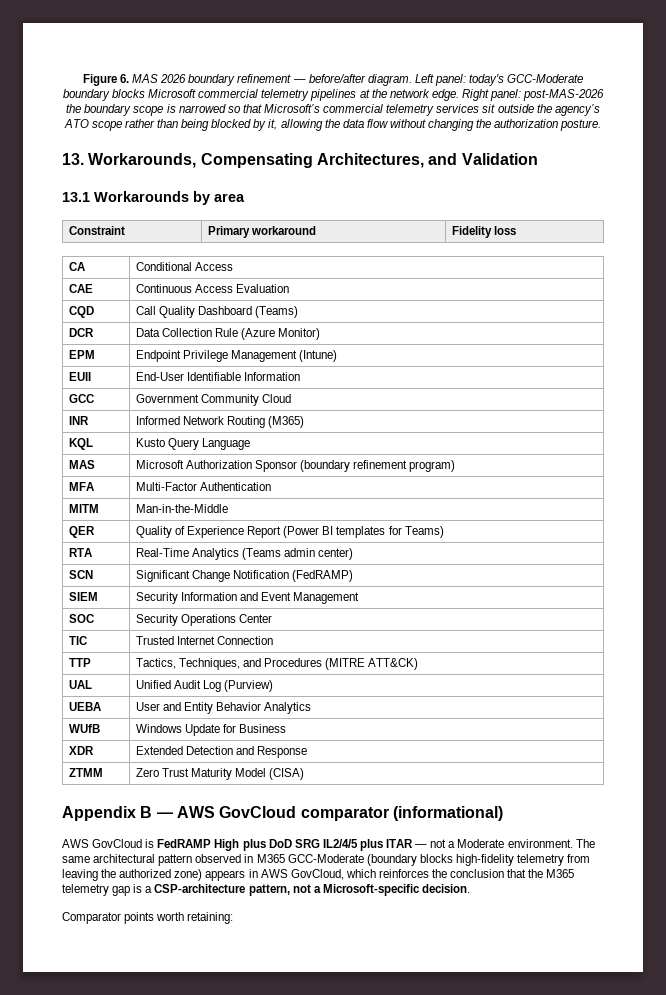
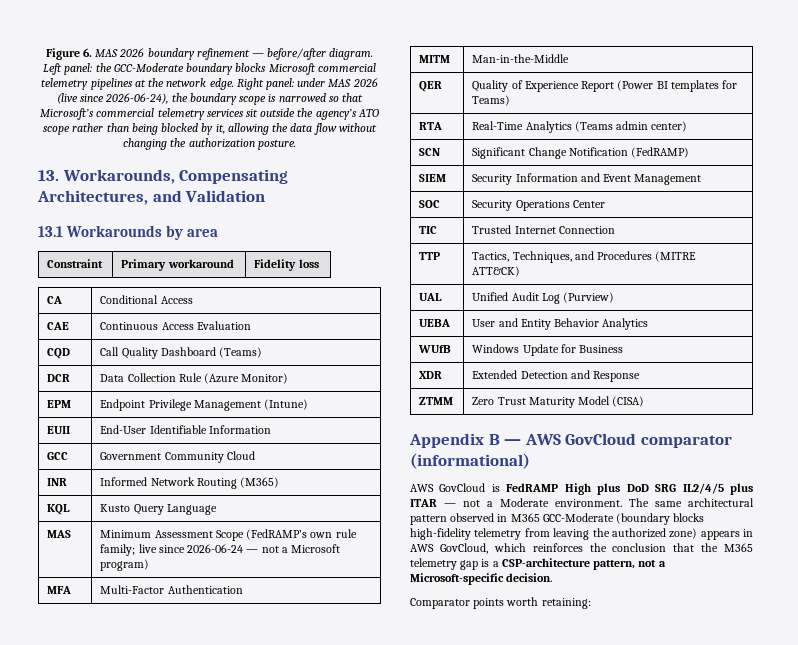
[469,74,505,86] today's -> [95,63,112,72] the
[523,89,605,101] post-MAS-2026 -> [297,78,378,87] [56,93,169,104] under MAS 2026 (live since 2026-06-24),
[135,460,408,472] Microsoft Authorization Sponsor (boundary refinement -> [100,529,357,541] [100,544,341,556] Minimum Assessment Scope (FedRAMP’s own rule family; live since 2026-06-24 — not a Microsoft

